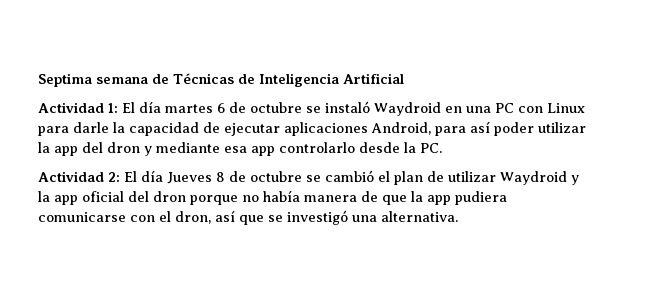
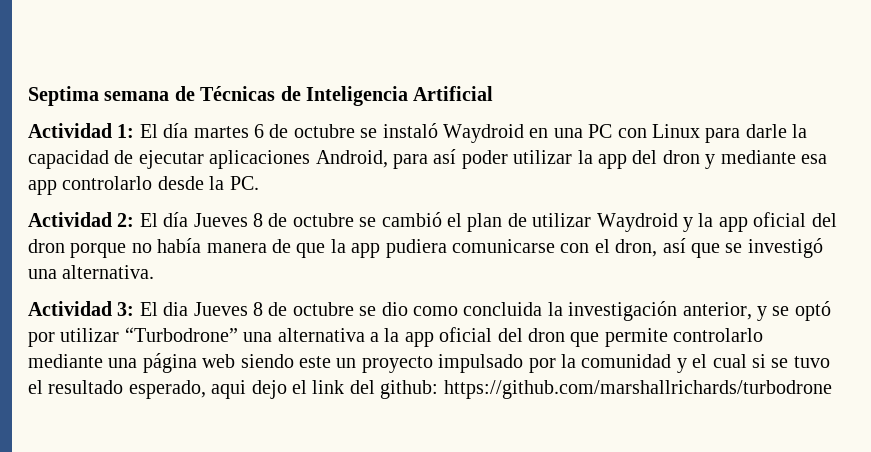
(458, 216) none -> [28,301,831,321] [28,327,764,347] [28,353,830,373] [28,380,832,399] // Actividad 3: El dia Jueves 8 de octubre se dio como concluida la investigación anterior, y se optó por utilizar “Turbodrone” una alternativa a la app oficial del dron que permite controlarlo mediante una página web siendo este un proyecto impulsado por la comunidad y el cual si se tuvo el resultado esperado, aqui dejo el link del github: https://github.com/marshallrichards/turbodrone

